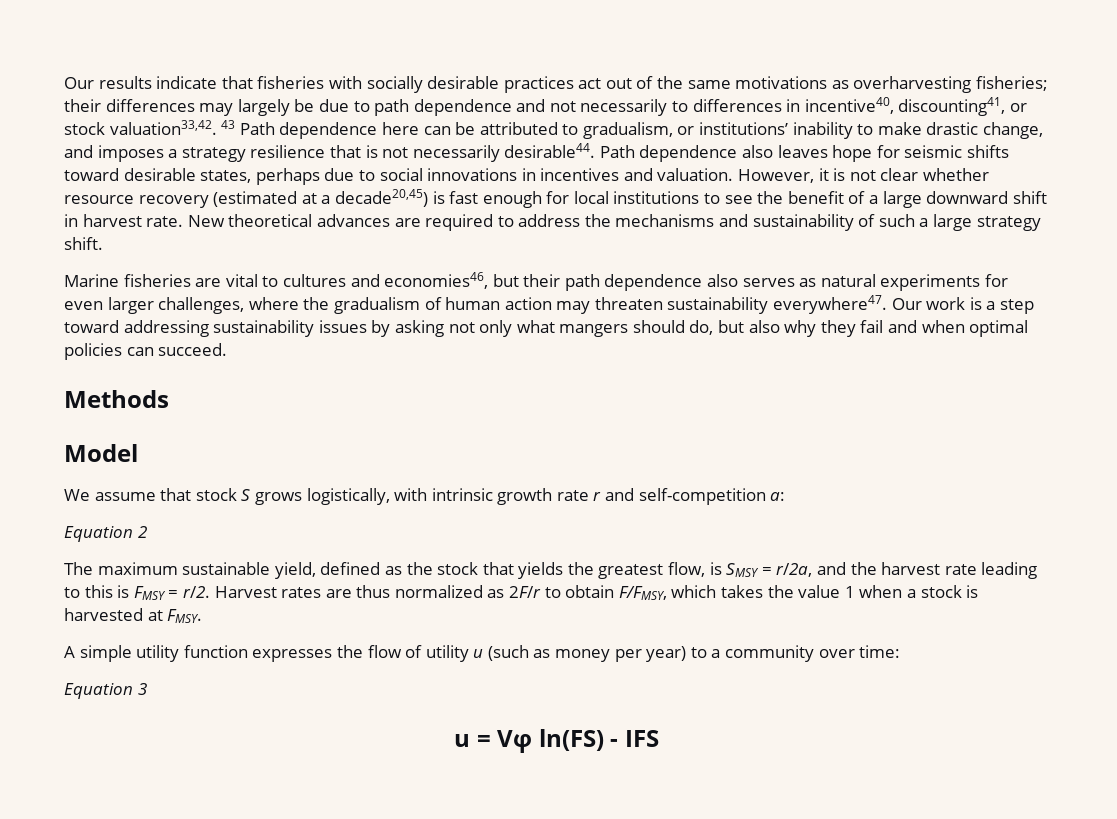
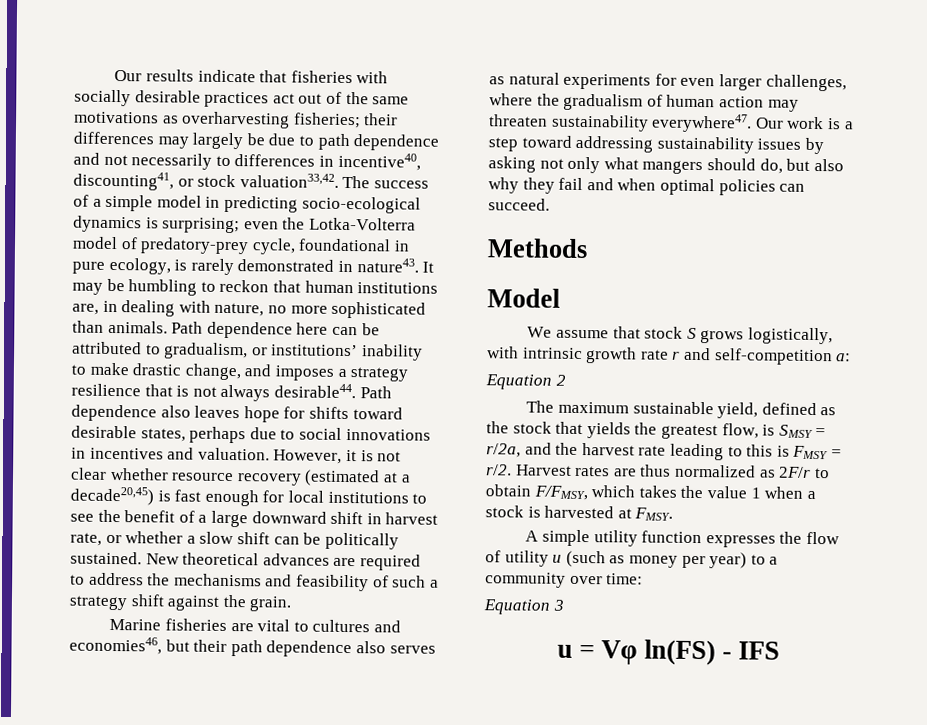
[221,120,236,129] 43 -> [342,175,429,189] [73,194,421,214] [73,215,416,234] [72,236,410,255] [72,257,435,276] [72,278,439,296] [72,300,427,319] [72,320,168,334] The success of a simple model in predicting socio-ecological dynamics is surprising; even the Lotka-Volterra model of predatory-prey cycle, foundational in pure ecology, is rarely demonstrated in nature43. It may be humbling to reckon that human institutions are, in dealing with nature, no more sophisticated than animals.
[412,145,500,162] necessarily -> [220,384,271,402] always
[904,145,963,158] seismic -> (306, 412) none
[146,216,184,227] rate. -> [70,531,399,550] [70,551,142,565] rate, or whether a slow shift can be politically sustained.
[752,214,854,231] sustainability -> [295,574,369,592] feasibility
[933,214,1041,231] [64,237,103,250] large strategy shift. -> [69,594,292,612] strategy shift against the grain.

